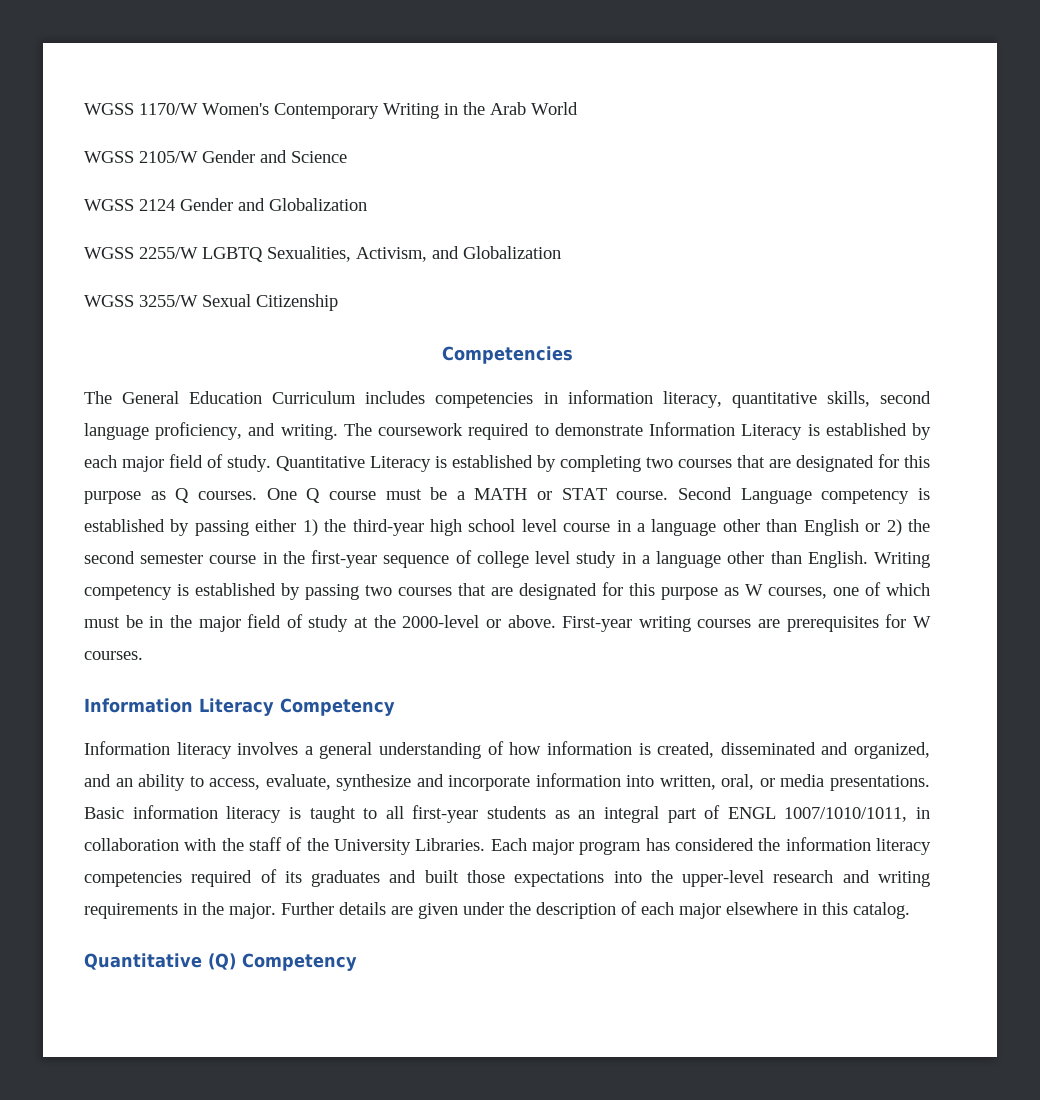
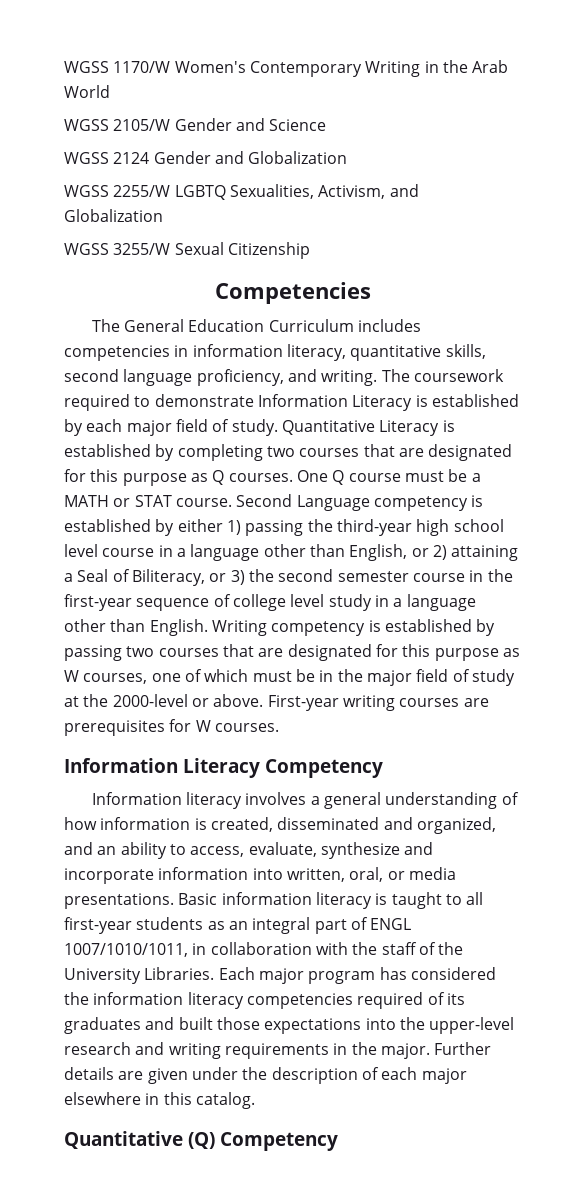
[194,520,249,536] passing -> (175, 527) none
(318, 527) none -> [245,520,304,536] passing
[803,519,859,536] English -> [349,544,408,561] English,
(902, 527) none -> [451,545,519,561] [64,569,245,586] attaining a Seal of Biliteracy, or 3)

